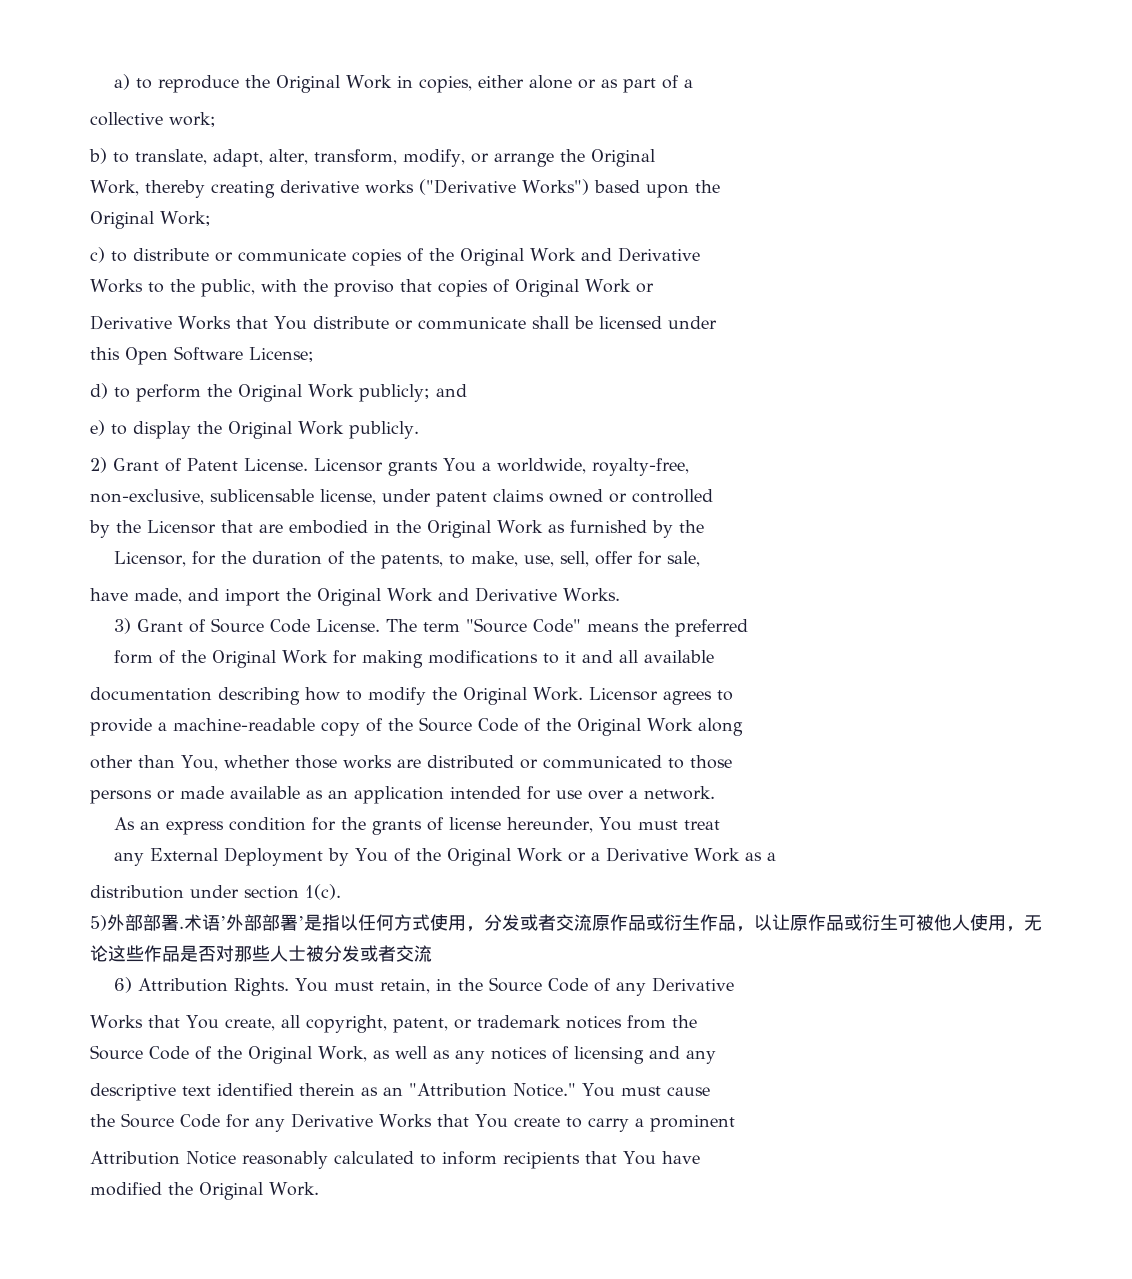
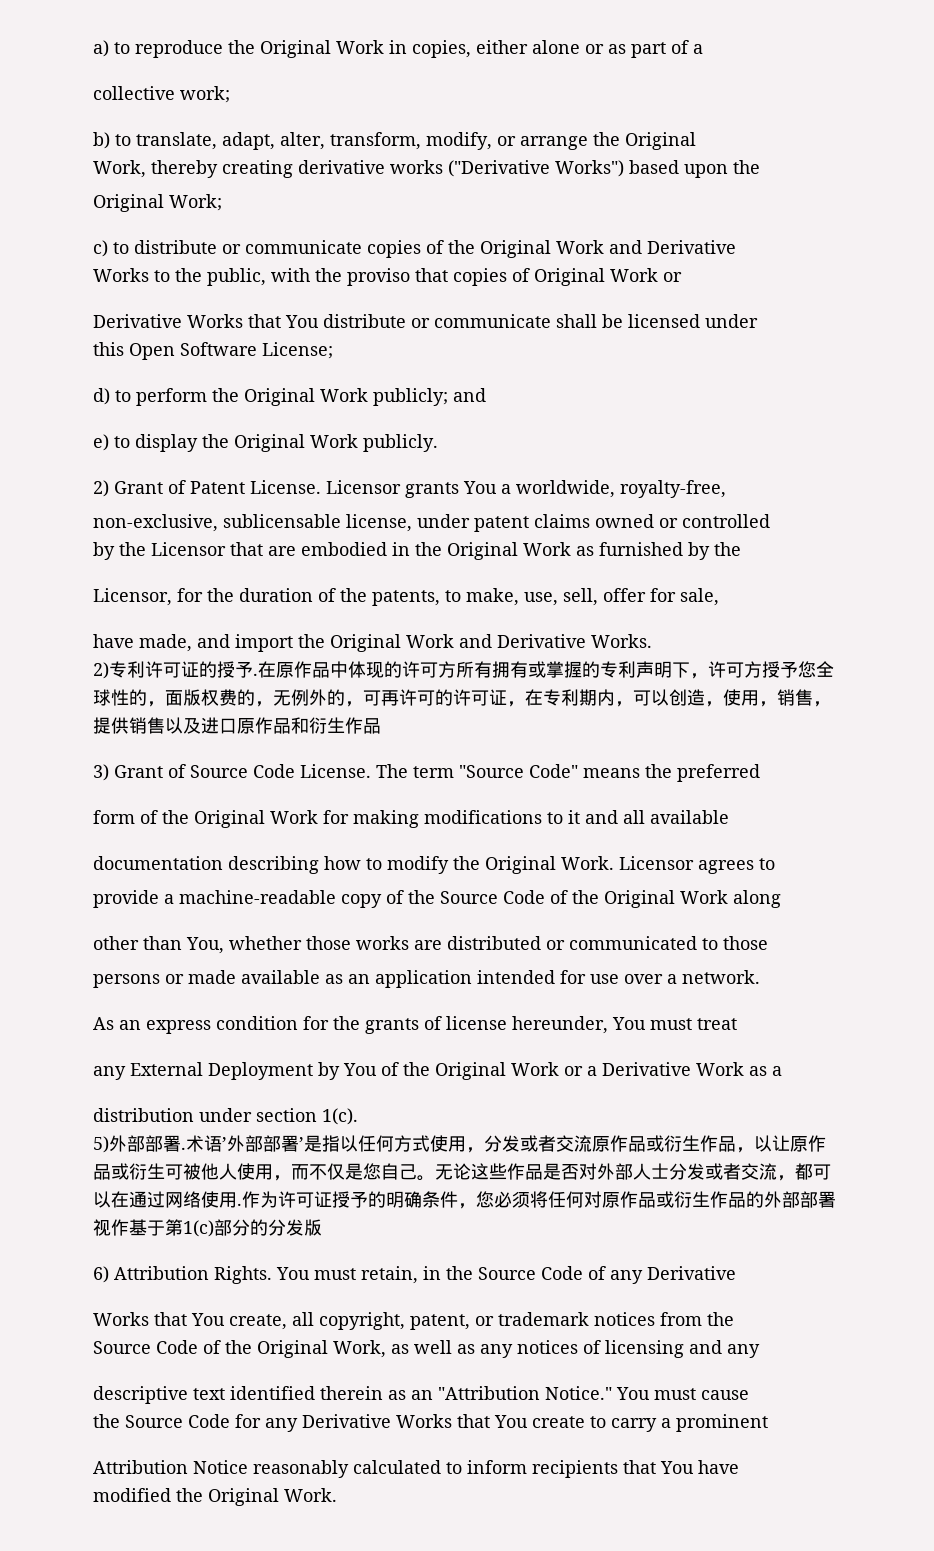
(620, 595) none -> [93,661,834,679] [93,689,831,707] [93,717,381,734] // 2)专利许可证的授予.在原作品中体现的许可方所有拥有或掌握的专利声明下，许可方授予您全球性的，面版权费的，无例外的，可再许可的许可证，在专利期内，可以创造，使用，销售，提供销售以及进口原作品和衍生作品
(1024, 929) none -> [291,1163,435,1181] 而不仅是您自己。
[234,945,432,962] 那些人士被分发或者交流 -> [597,1163,831,1181] [93,1191,836,1209] [93,1219,322,1237] 外部人士分发或者交流，都可以在通过网络使用.作为许可证授予的明确条件，您必须将任何对原作品或衍生作品的外部部署视作基于第1(c)部分的分发版

